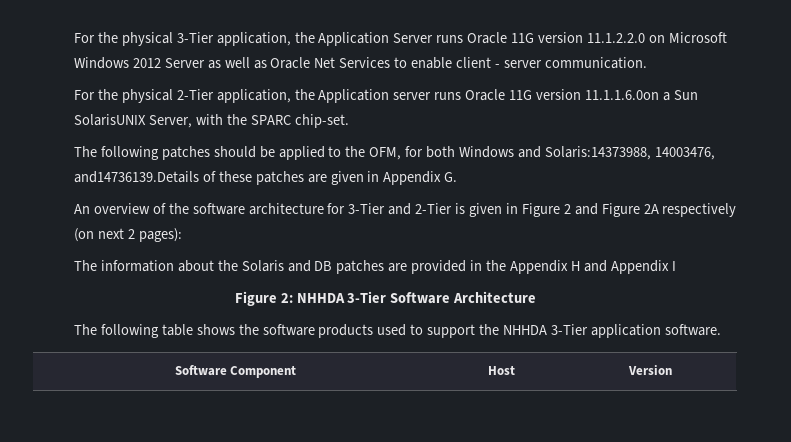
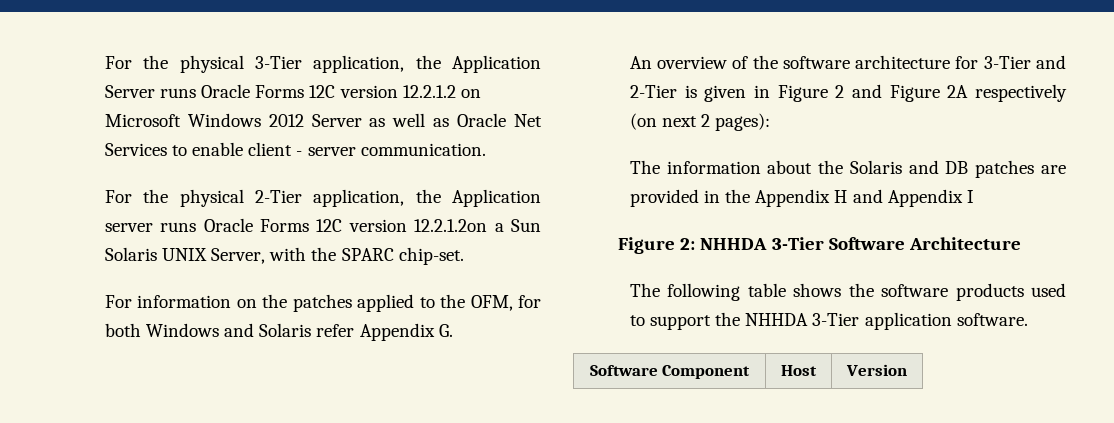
[511,32,645,43] 11G version 11.1.2.2.0 -> [255,85,456,98] Forms 12C version 12.2.1.2
[509,89,698,101] [73,114,146,126] 11G version 11.1.1.6.0on a Sun SolarisUNIX -> [260,219,541,232] [104,247,208,261] Forms 12C version 12.2.1.2on a Sun Solaris UNIX
[73,146,275,160] The following patches should be -> [104,294,352,312] For information on the patches
[544,146,715,160] [73,171,380,185] Solaris:14373988, 14003476, and14736139.Details of these patches are given in -> [259,323,355,337] Solaris refer

